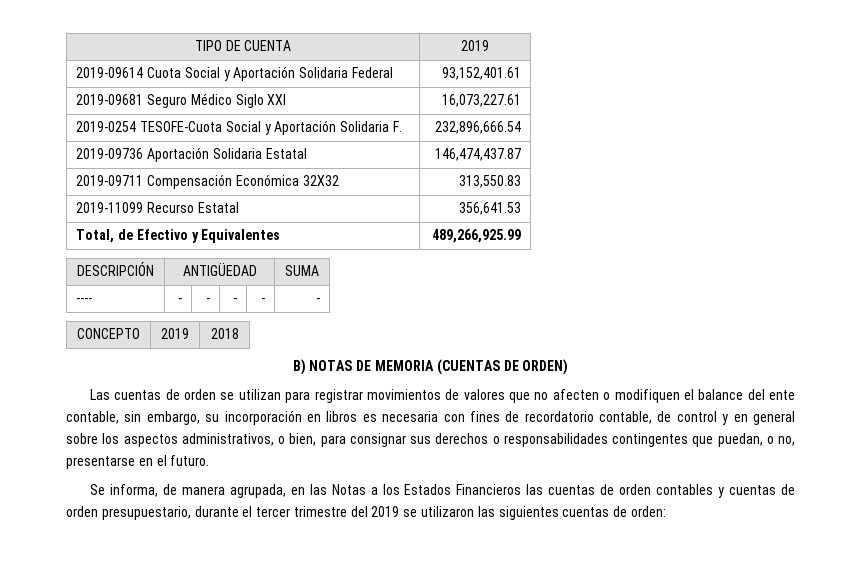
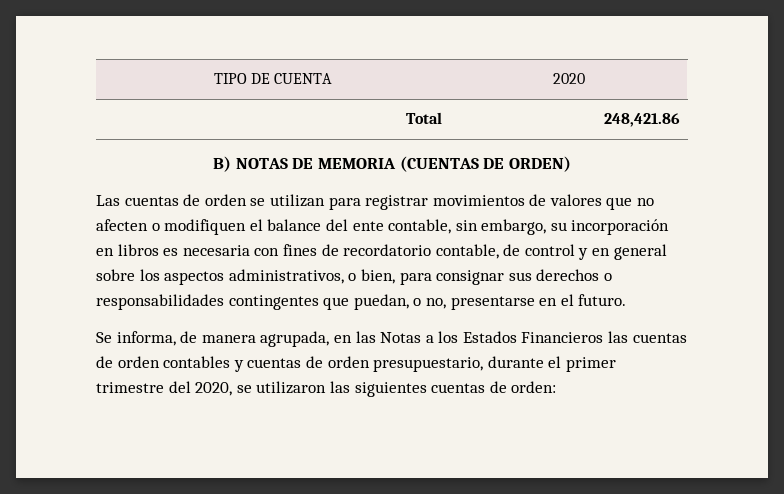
[461,40,489,51] [76,66,393,81] [441,67,521,80] [76,93,287,108] [441,94,521,107] [76,120,402,135] [434,121,521,134] [76,147,307,162] [434,148,521,161] [76,174,339,189] [458,175,521,188] [76,202,239,213] [458,202,521,215] [76,229,281,243] [431,229,521,243] [77,262,154,276] [182,262,257,276] [285,265,319,276] [76,298,93,303] [177,298,182,303] [205,298,210,303] [232,298,237,303] [260,298,265,303] [315,298,320,303] [77,328,140,339] [161,328,189,339] [210,328,239,339] 2019 // 2019-09614 Cuota Social y Aportación Solidaria Federal | 93,152,401.61 // 2019-09681 Seguro Médico Siglo XXI | 16,073,227.61 // 2019-0254 TESOFE-Cuota Social y Aportación Solidaria F. | 232,896,666.54 // 2019-09736 Aportación Solidaria Estatal | 146,474,437.87 // 2019-09711 Compensación Económica 32X32 | 313,550.83 // 2019-11099 Recurso Estatal | 356,641.53 // Total, de Efectivo y Equivalentes | 489,266,925.99 // DESCRIPCIÓN | ANTIGÜEDAD | SUMA // ---- | - | - | - | - | - // CONCEPTO | 2019 | 2018 -> [552,73,585,84] [406,112,443,124] [604,113,681,127] 2020 // Total | 248,421.86
[256,507,291,517] tercer -> [565,357,616,372] primer
[371,506,400,517] 2019 -> [195,382,233,396] 2020,

